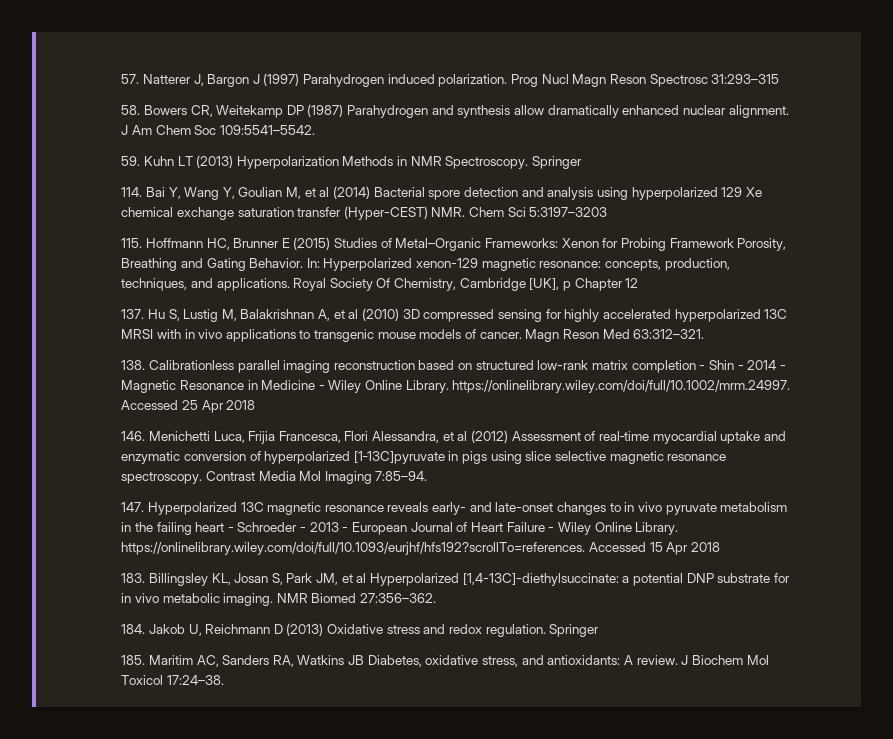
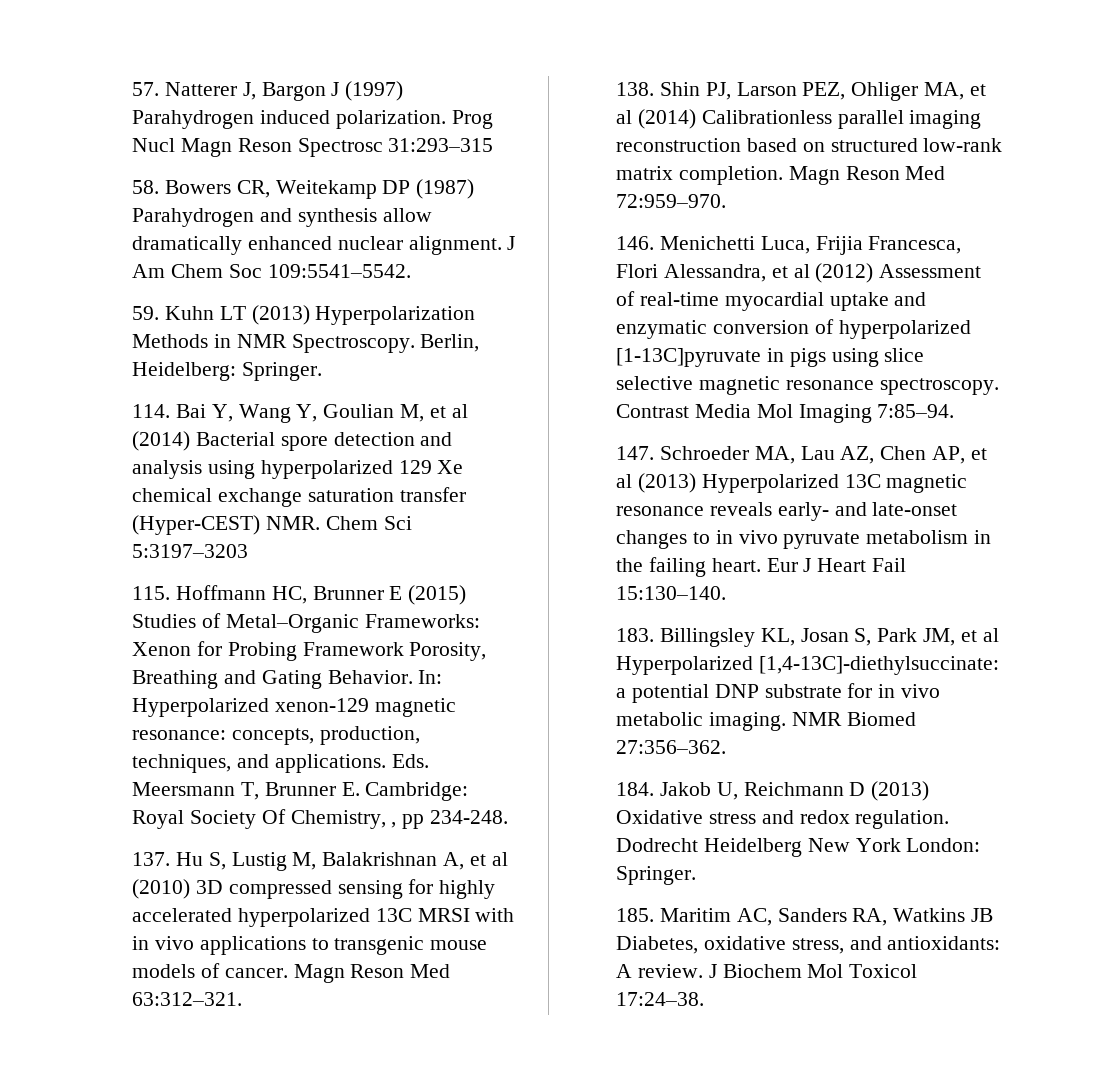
[532,156,583,169] Springer -> [420,334,480,352] [132,362,323,381] Berlin, Heidelberg: Springer.
[293,278,639,291] Royal Society Of Chemistry, Cambridge [UK], p Chapter 12 -> [391,754,429,768] [132,782,469,801] [132,809,509,829] Eds. Meersmann T, Brunner E. Cambridge: Royal Society Of Chemistry, , pp 234-248.
(146, 365) none -> [660,82,986,101] [616,109,697,129] Shin PJ, Larson PEZ, Ohliger MA, et al (2014)
[631,360,786,373] [121,380,791,393] [121,400,256,413] completion - Shin - 2014 - Magnetic Resonance in Medicine - Wiley Online Library. https://onlinelibrary.wiley.com/doi/full/10.1002/mrm.24997. Accessed 25 Apr 2018 -> [679,166,946,185] [616,194,727,208] completion. Magn Reson Med 72:959–970.
(145, 507) none -> [660,446,987,464] [616,473,697,493] Schroeder MA, Lau AZ, Chen AP, et al (2013)
[195,522,679,535] [121,542,720,555] heart - Schroeder - 2013 - European Journal of Heart Failure - Wiley Online Library. https://onlinelibrary.wiley.com/doi/full/10.1093/eurjhf/hfs192?scrollTo=references. Accessed 15 Apr 2018 -> [711,558,907,572] [616,586,727,600] heart. Eur J Heart Fail 15:130–140.
[549,624,600,637] Springer -> [616,838,981,857] [616,866,697,885] Dodrecht Heidelberg New York London: Springer.

